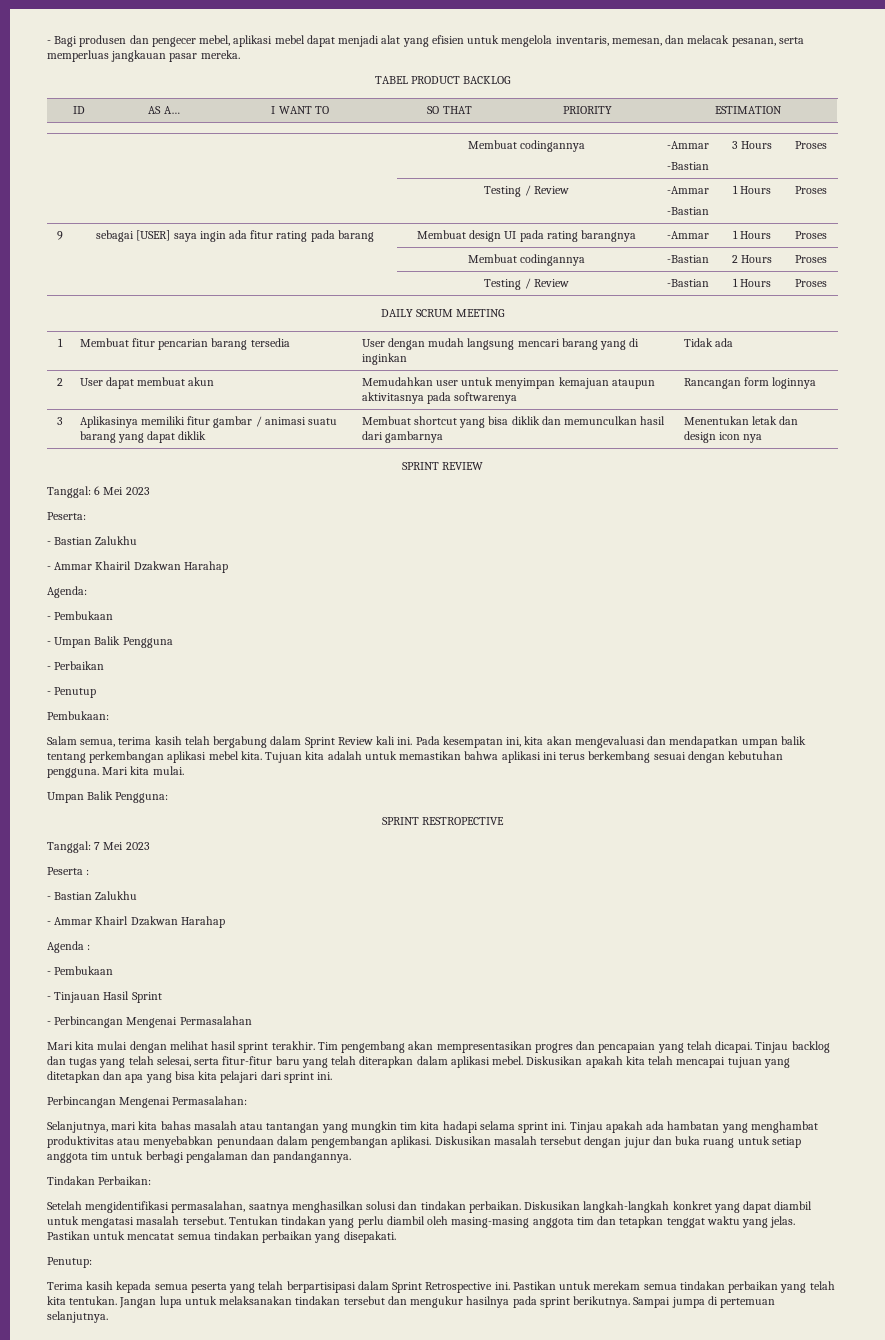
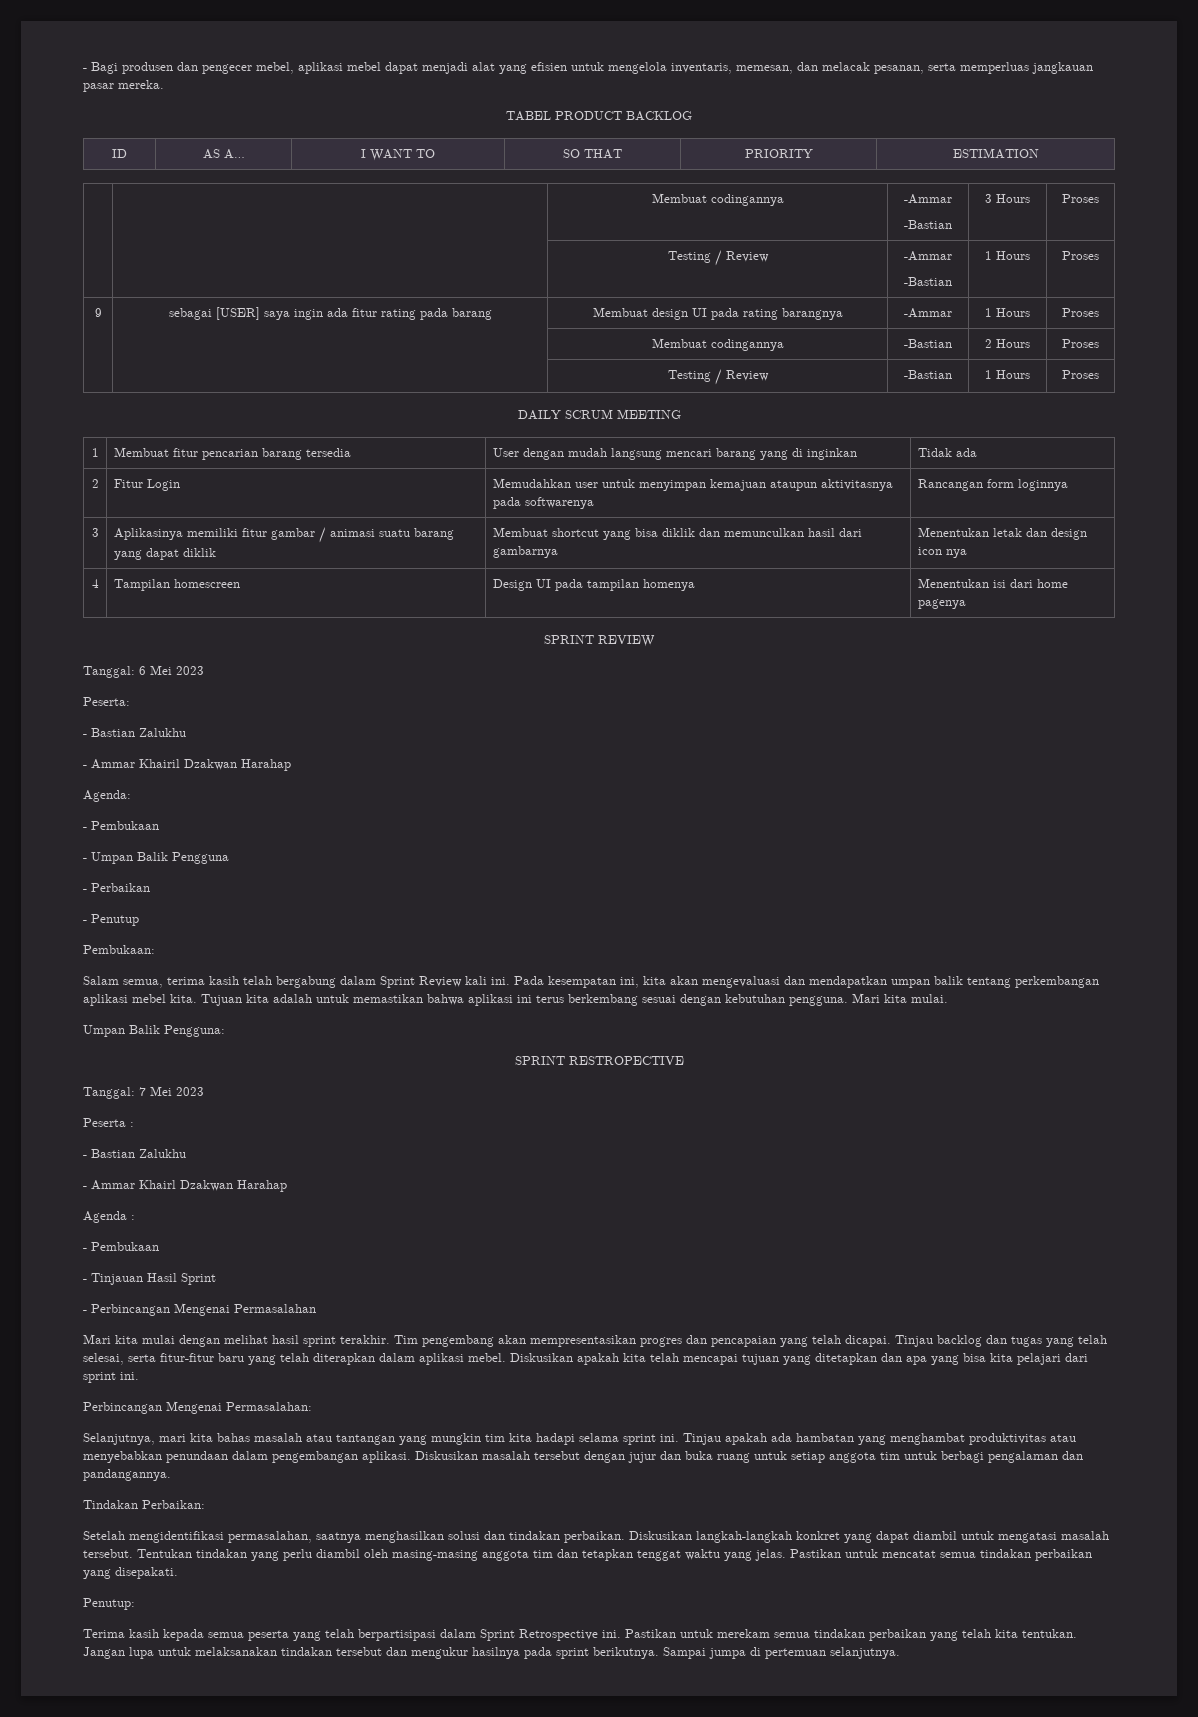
[79,377,215,389] User dapat membuat akun -> [113,479,180,491] Fitur Login
(763, 438) none -> [91,579,99,588] [113,579,240,591] [492,579,695,591] [917,578,1068,588] [917,599,966,609] // 4 | Tampilan homescreen | Design UI pada tampilan homenya | Menentukan isi dari home pagenya

